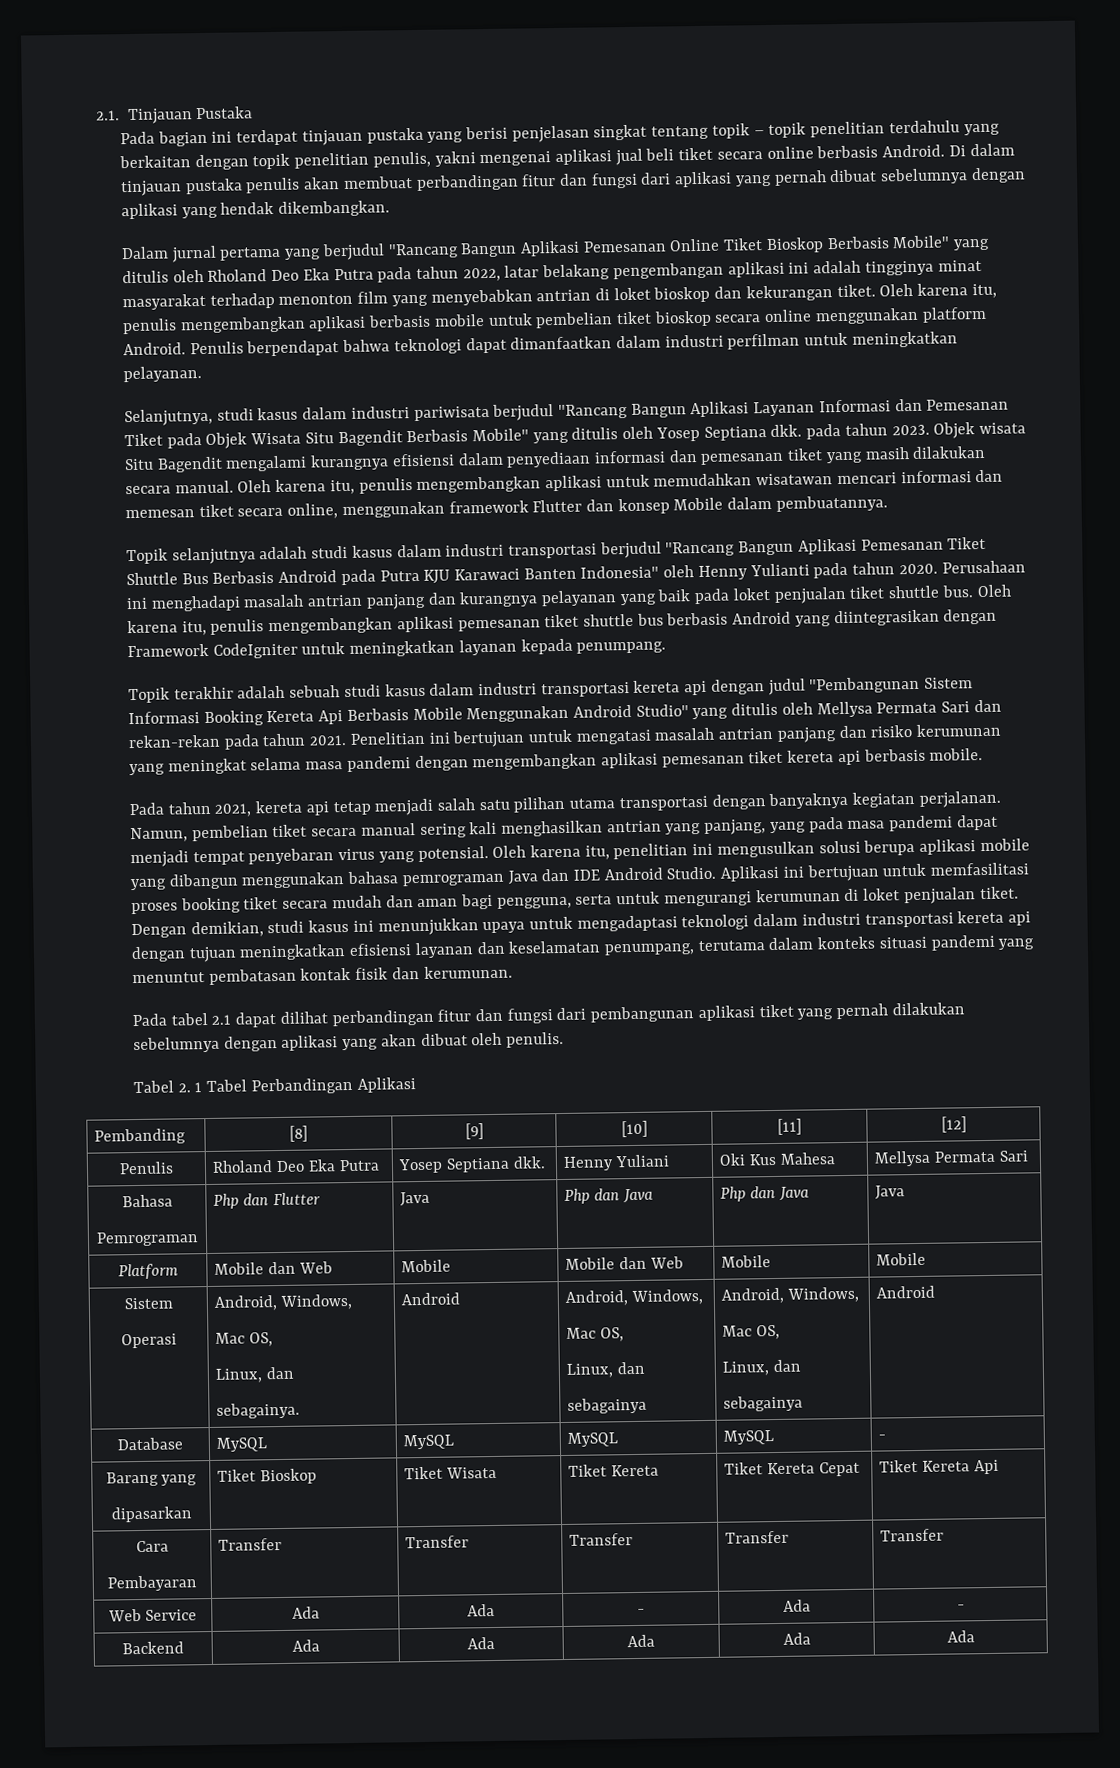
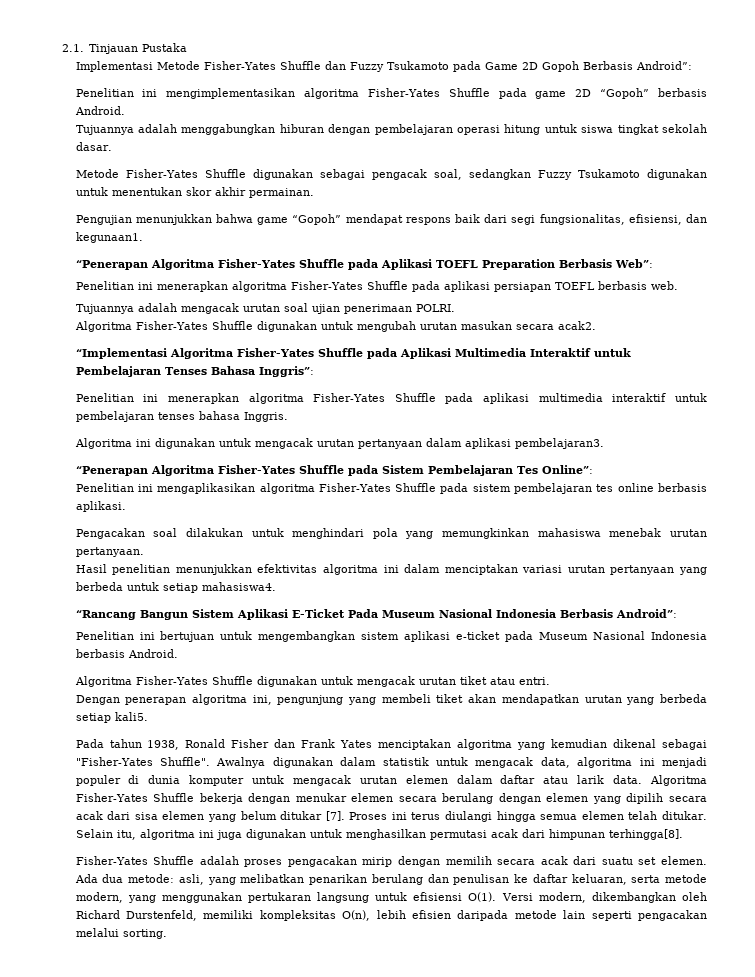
[119,120,1000,147] [118,143,1015,171] [120,167,1026,197] [120,200,391,220] [120,235,991,263] [121,259,982,284] [121,283,997,311] [121,306,987,335] [122,331,958,357] [122,366,202,383] [123,398,1010,427] [123,422,1026,449] [123,445,987,473] [124,469,1004,495] [124,495,888,519] [125,536,987,565] [125,560,1026,586] [125,584,1011,612] [126,608,998,636] [126,638,667,659] [127,676,974,704] [127,699,1002,727] [127,723,1002,750] [128,748,984,776] [128,790,1001,817] [129,814,998,843] [129,838,1030,868] [129,862,1030,891] [130,886,1019,915] [130,910,1032,939] [130,934,1035,963] [131,965,513,985] [131,1002,965,1028] [132,1031,565,1054] [132,1077,416,1095] [94,1128,187,1145] [289,1125,308,1142] [464,1123,484,1140] [620,1120,648,1138] [777,1118,802,1135] [940,1116,967,1133] [119,1161,174,1175] [212,1159,380,1173] [398,1156,546,1174] [563,1154,671,1171] [719,1152,835,1166] [874,1150,1028,1167] [121,1194,173,1208] [96,1231,199,1247] [213,1192,321,1209] [400,1191,431,1207] [564,1188,654,1204] [720,1185,810,1202] [875,1185,906,1200] [118,1263,179,1280] [214,1261,333,1275] [401,1259,452,1273] [565,1256,684,1270] [721,1255,772,1268] [876,1252,927,1266] [123,1297,173,1310] [121,1333,177,1349] [214,1293,353,1311] [215,1332,274,1347] [215,1366,295,1383] [216,1402,301,1419] [401,1292,461,1306] [565,1289,704,1306] [566,1327,625,1342] [566,1361,646,1378] [567,1397,648,1414] [721,1286,860,1304] [722,1324,781,1340] [722,1359,802,1376] [723,1395,804,1412] [876,1285,936,1299] [117,1437,183,1451] [216,1437,268,1452] [403,1434,455,1450] [567,1432,619,1447] [723,1430,775,1445] [878,1434,887,1440] [105,1471,198,1487] [110,1506,192,1523] [217,1468,318,1485] [404,1466,498,1480] [568,1464,660,1477] [724,1461,860,1477] [879,1459,999,1475] [135,1540,169,1553] [107,1575,197,1592] [218,1537,283,1551] [405,1535,470,1549] [569,1533,634,1546] [725,1530,790,1544] [880,1528,945,1542] [107,1608,198,1622] [291,1606,320,1619] [467,1604,495,1617] [637,1608,645,1614] [782,1599,811,1612] [956,1604,965,1610] [122,1641,184,1655] [291,1639,320,1652] [467,1636,495,1650] [627,1634,655,1648] [782,1632,811,1645] [946,1630,975,1643] Pada bagian ini terdapat tinjauan pustaka yang berisi penjelasan singkat tentang topik – topik penelitian terdahulu yang berkaitan dengan topik penelitian penulis, yakni mengenai aplikasi jual beli tiket secara online berbasis Android. Di dalam tinjauan pustaka penulis akan membuat perbandingan fitur dan fungsi dari aplikasi yang pernah dibuat sebelumnya dengan aplikasi yang hendak dikembangkan. // Dalam jurnal pertama yang berjudul "Rancang Bangun Aplikasi Pemesanan Online Tiket Bioskop Berbasis Mobile" yang ditulis oleh Rholand Deo Eka Putra pada tahun 2022, latar belakang pengembangan aplikasi ini adalah tingginya minat masyarakat terhadap menonton film yang menyebabkan antrian di loket bioskop dan kekurangan tiket. Oleh karena itu, penulis mengembangkan aplikasi berbasis mobile untuk pembelian tiket bioskop secara online menggunakan platform Android. Penulis berpendapat bahwa teknologi dapat dimanfaatkan dalam industri perfilman untuk meningkatkan pelayanan. // Selanjutnya, studi kasus dalam industri pariwisata berjudul "Rancang Bangun Aplikasi Layanan Informasi dan Pemesanan Tiket pada Objek Wisata Situ Bagendit Berbasis Mobile" yang ditulis oleh Yosep Septiana dkk. pada tahun 2023. Objek wisata Situ Bagendit mengalami kurangnya efisiensi dalam penyediaan informasi dan pemesanan tiket yang masih dilakukan secara manual. Oleh karena itu, penulis mengembangkan aplikasi untuk memudahkan wisatawan mencari informasi dan memesan tiket secara online, menggunakan framework Flutter dan konsep Mobile dalam pembuatannya. // Topik selanjutnya adalah studi kasus dalam industri transportasi berjudul "Rancang Bangun Aplikasi Pemesanan Tiket Shuttle Bus Berbasis Android pada Putra KJU Karawaci Banten Indonesia" oleh Henny Yulianti pada tahun 2020. Perusahaan ini menghadapi masalah antrian panjang dan kurangnya pelayanan yang baik pada loket penjualan tiket shuttle bus. Oleh karena itu, penulis mengembangkan aplikasi pemesanan tiket shuttle bus berbasis Android yang diintegrasikan dengan Framework CodeIgniter untuk meningkatkan layanan kepada penumpang. // Topik terakhir adalah sebuah studi kasus dalam industri transportasi kereta api dengan judul "Pembangunan Sistem Informasi Booking Kereta Api Berbasis Mobile Menggunakan Android Studio" yang ditulis oleh Mellysa Permata Sari dan rekan-rekan pada tahun 2021. Penelitian ini bertujuan untuk mengatasi masalah antrian panjang dan risiko kerumunan yang meningkat selama masa pandemi dengan mengembangkan aplikasi pemesanan tiket kereta api berbasis mobile. // Pada tahun 2021, kereta api tetap menjadi salah satu pilihan utama transportasi dengan banyaknya kegiatan perjalanan. Namun, pembelian tiket secara manual sering kali menghasilkan antrian yang panjang, yang pada masa pandemi dapat menjadi tempat penyebaran virus yang potensial. Oleh karena itu, penelitian ini mengusulkan solusi berupa aplikasi mobile yang dibangun menggunakan bahasa pemrograman Java dan IDE Android Studio. Aplikasi ini bertujuan untuk memfasilitasi proses booking tiket secara mudah dan aman bagi pengguna, serta untuk mengurangi kerumunan di loket penjualan tiket. Dengan demikian, studi kasus ini menunjukkan upaya untuk mengadaptasi teknologi dalam industri transportasi kereta api dengan tujuan meningkatkan efisiensi layanan dan keselamatan penumpang, terutama dalam konteks situasi pandemi yang menuntut pembatasan kontak fisik dan kerumunan. // Pada tabel 2.1 dapat dilihat perbandingan fitur dan fungsi dari pembangunan aplikasi tiket yang pernah dilakukan sebelumnya dengan aplikasi yang akan dibuat oleh penulis. // Tabel 2. 1 Tabel Perbandingan Aplikasi // Pembanding | [8] | [9] | [10] | [11] | [12] // Penulis | Rholand Deo Eka Putra | Yosep Septiana dkk. | Henny Yuliani | Oki Kus Mahesa | Mellysa Permata Sari // Bahasa // Pemrograman | Php dan Flutter | Java | Php dan Java | Php dan Java | Java // Platform | Mobile dan Web | Mobile | Mobile dan Web | Mobile | Mobile // Sistem // Operasi | Android, Windows, // Mac OS, // Linux, dan // sebagainya. | Android | Android, Windows, // Mac OS, // Linux, dan // sebagainya | Android, Windows, // Mac OS, // Linux, dan // sebagainya | Android // Database | MySQL | MySQL | MySQL | MySQL | - // Barang yang // dipasarkan | Tiket Bioskop | Tiket Wisata | Tiket Kereta | Tiket Kereta Cepat | Tiket Kereta Api // Cara // Pembayaran | Transfer | Transfer | Transfer | Transfer | Transfer // Web Service | Ada | Ada | - | Ada | - // Backend | Ada | Ada | Ada | Ada | Ada -> [75,61,692,72] [75,88,707,99] [74,106,125,115] [75,124,707,135] [75,142,112,151] [75,169,707,180] [75,187,314,198] [75,214,707,225] [75,232,143,243] [75,259,653,270] [75,281,678,292] [75,303,455,314] [74,321,596,332] [75,348,631,359] [75,366,314,377] [75,393,707,404] [75,411,288,422] [74,438,604,449] [75,465,593,476] [75,483,707,494] [75,501,126,512] [75,528,707,539] [75,547,144,557] [75,564,708,575] [75,582,276,593] [75,609,677,620] [75,631,707,642] [75,649,178,658] [74,676,550,687] [75,694,707,705] [75,712,148,723] [75,739,707,750] [75,757,708,768] [75,775,707,786] [75,793,708,804] [75,811,708,822] [75,829,683,840] [75,856,707,867] [74,874,707,885] [75,892,707,903] [75,910,707,921] [75,928,167,939] Implementasi Metode Fisher-Yates Shuffle dan Fuzzy Tsukamoto pada Game 2D Gopoh Berbasis Android”: // Penelitian ini mengimplementasikan algoritma Fisher-Yates Shuffle pada game 2D “Gopoh” berbasis Android. // Tujuannya adalah menggabungkan hiburan dengan pembelajaran operasi hitung untuk siswa tingkat sekolah dasar. // Metode Fisher-Yates Shuffle digunakan sebagai pengacak soal, sedangkan Fuzzy Tsukamoto digunakan untuk menentukan skor akhir permainan. // Pengujian menunjukkan bahwa game “Gopoh” mendapat respons baik dari segi fungsionalitas, efisiensi, dan kegunaan1. // “Penerapan Algoritma Fisher-Yates Shuffle pada Aplikasi TOEFL Preparation Berbasis Web”: // Penelitian ini menerapkan algoritma Fisher-Yates Shuffle pada aplikasi persiapan TOEFL berbasis web. // Tujuannya adalah mengacak urutan soal ujian penerimaan POLRI. // Algoritma Fisher-Yates Shuffle digunakan untuk mengubah urutan masukan secara acak2. // “Implementasi Algoritma Fisher-Yates Shuffle pada Aplikasi Multimedia Interaktif untuk Pembelajaran Tenses Bahasa Inggris”: // Penelitian ini menerapkan algoritma Fisher-Yates Shuffle pada aplikasi multimedia interaktif untuk pembelajaran tenses bahasa Inggris. // Algoritma ini digunakan untuk mengacak urutan pertanyaan dalam aplikasi pembelajaran3. // “Penerapan Algoritma Fisher-Yates Shuffle pada Sistem Pembelajaran Tes Online”: // Penelitian ini mengaplikasikan algoritma Fisher-Yates Shuffle pada sistem pembelajaran tes online berbasis aplikasi. // Pengacakan soal dilakukan untuk menghindari pola yang memungkinkan mahasiswa menebak urutan pertanyaan. // Hasil penelitian menunjukkan efektivitas algoritma ini dalam menciptakan variasi urutan pertanyaan yang berbeda untuk setiap mahasiswa4. // “Rancang Bangun Sistem Aplikasi E-Ticket Pada Museum Nasional Indonesia Berbasis Android”: // Penelitian ini bertujuan untuk mengembangkan sistem aplikasi e-ticket pada Museum Nasional Indonesia berbasis Android. // Algoritma Fisher-Yates Shuffle digunakan untuk mengacak urutan tiket atau entri. // Dengan penerapan algoritma ini, pengunjung yang membeli tiket akan mendapatkan urutan yang berbeda setiap kali5. // Pada tahun 1938, Ronald Fisher dan Frank Yates menciptakan algoritma yang kemudian dikenal sebagai "Fisher-Yates Shuffle". Awalnya digunakan dalam statistik untuk mengacak data, algoritma ini menjadi populer di dunia komputer untuk mengacak urutan elemen dalam daftar atau larik data. Algoritma Fisher-Yates Shuffle bekerja dengan menukar elemen secara berulang dengan elemen yang dipilih secara acak dari sisa elemen yang belum ditukar [7]. Proses ini terus diulangi hingga semua elemen telah ditukar. Selain itu, algoritma ini juga digunakan untuk menghasilkan permutasi acak dari himpunan terhingga[8]. // Fisher-Yates Shuffle adalah proses pengacakan mirip dengan memilih secara acak dari suatu set elemen. Ada dua metode: asli, yang melibatkan penarikan berulang dan penulisan ke daftar keluaran, serta metode modern, yang menggunakan pertukaran langsung untuk efisiensi O(1). Versi modern, dikembangkan oleh Richard Durstenfeld, memiliki kompleksitas O(n), lebih efisien daripada metode lain seperti pengacakan melalui sorting.

